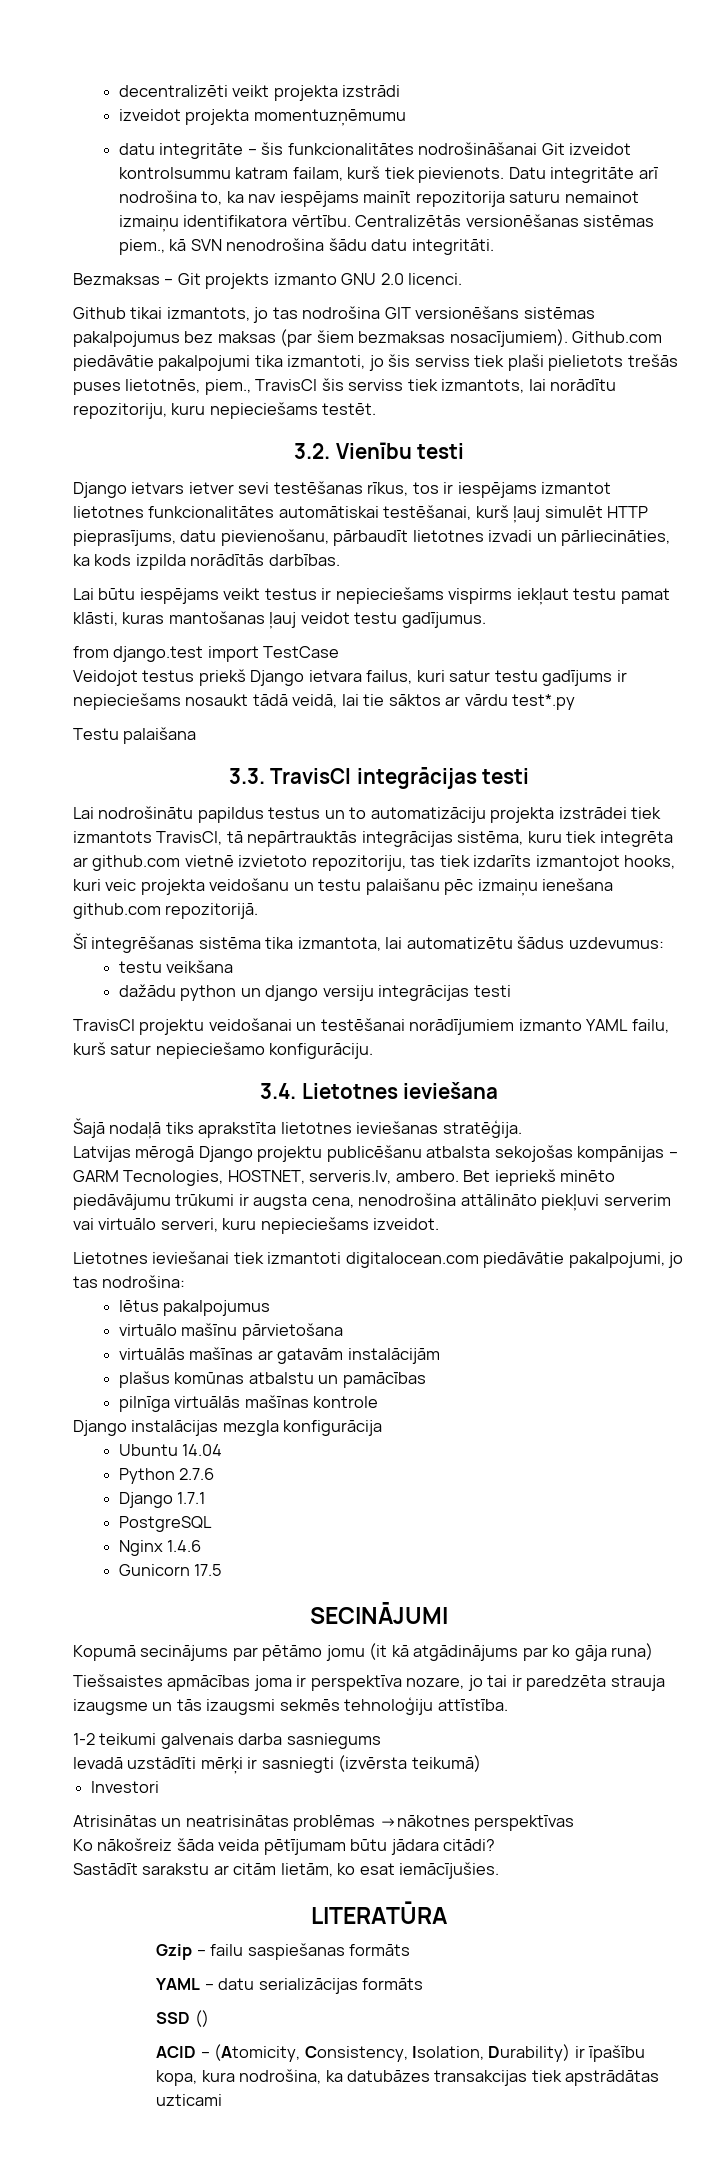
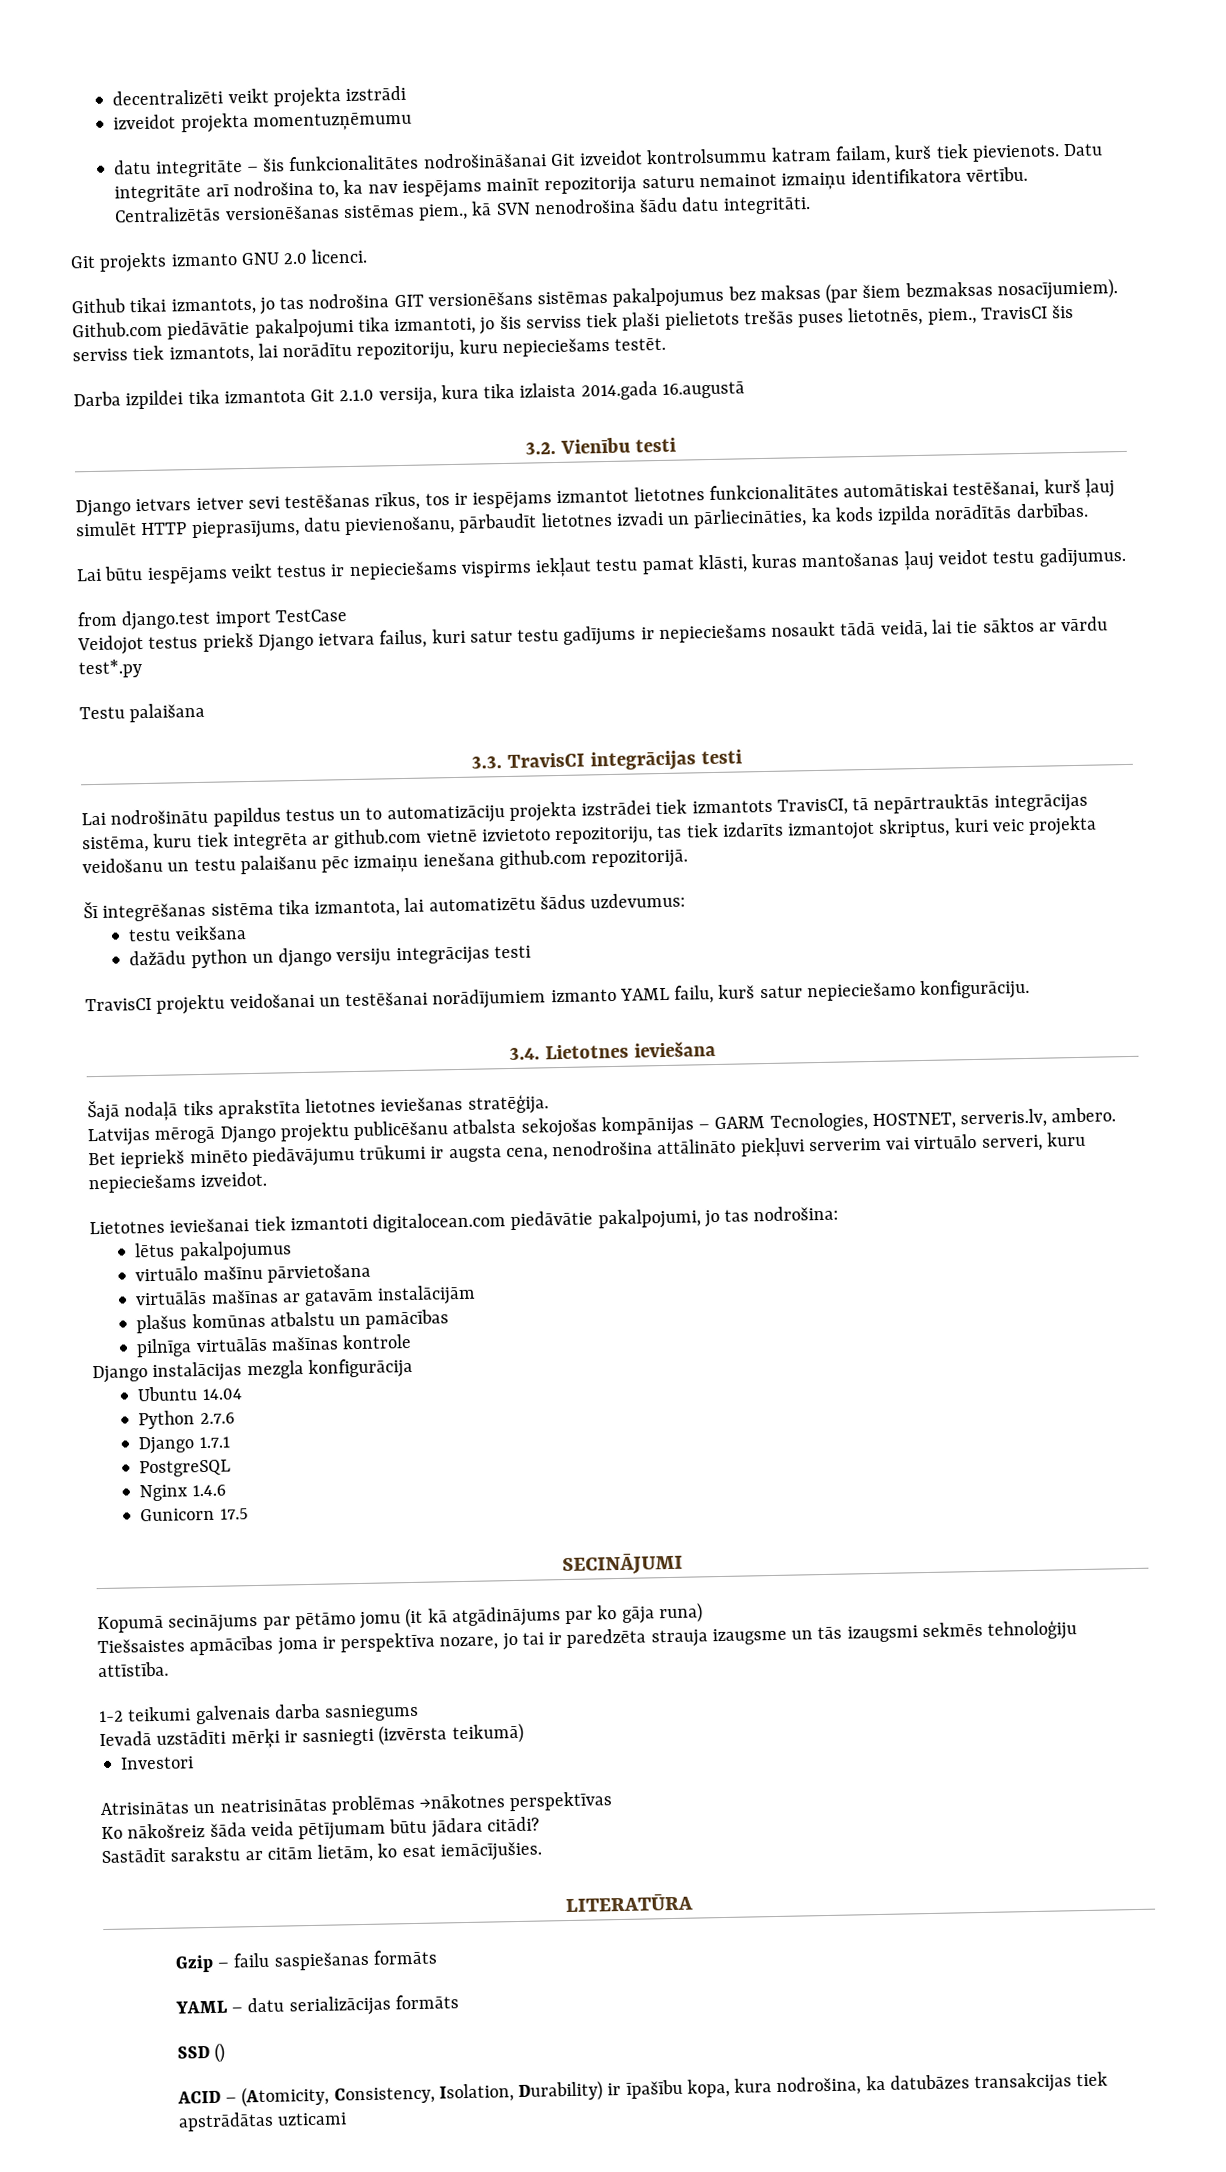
[73,273,174,285] Bezmaksas – -> (811, 206) none
(377, 409) none -> [73,381,745,410] // Darba izpildei tika izmantota Git 2.1.0 versija, kura tika izlaista 2014.gada 16.augustā
[624,855,676,869] hooks, -> [878,818,951,838] skriptus,

